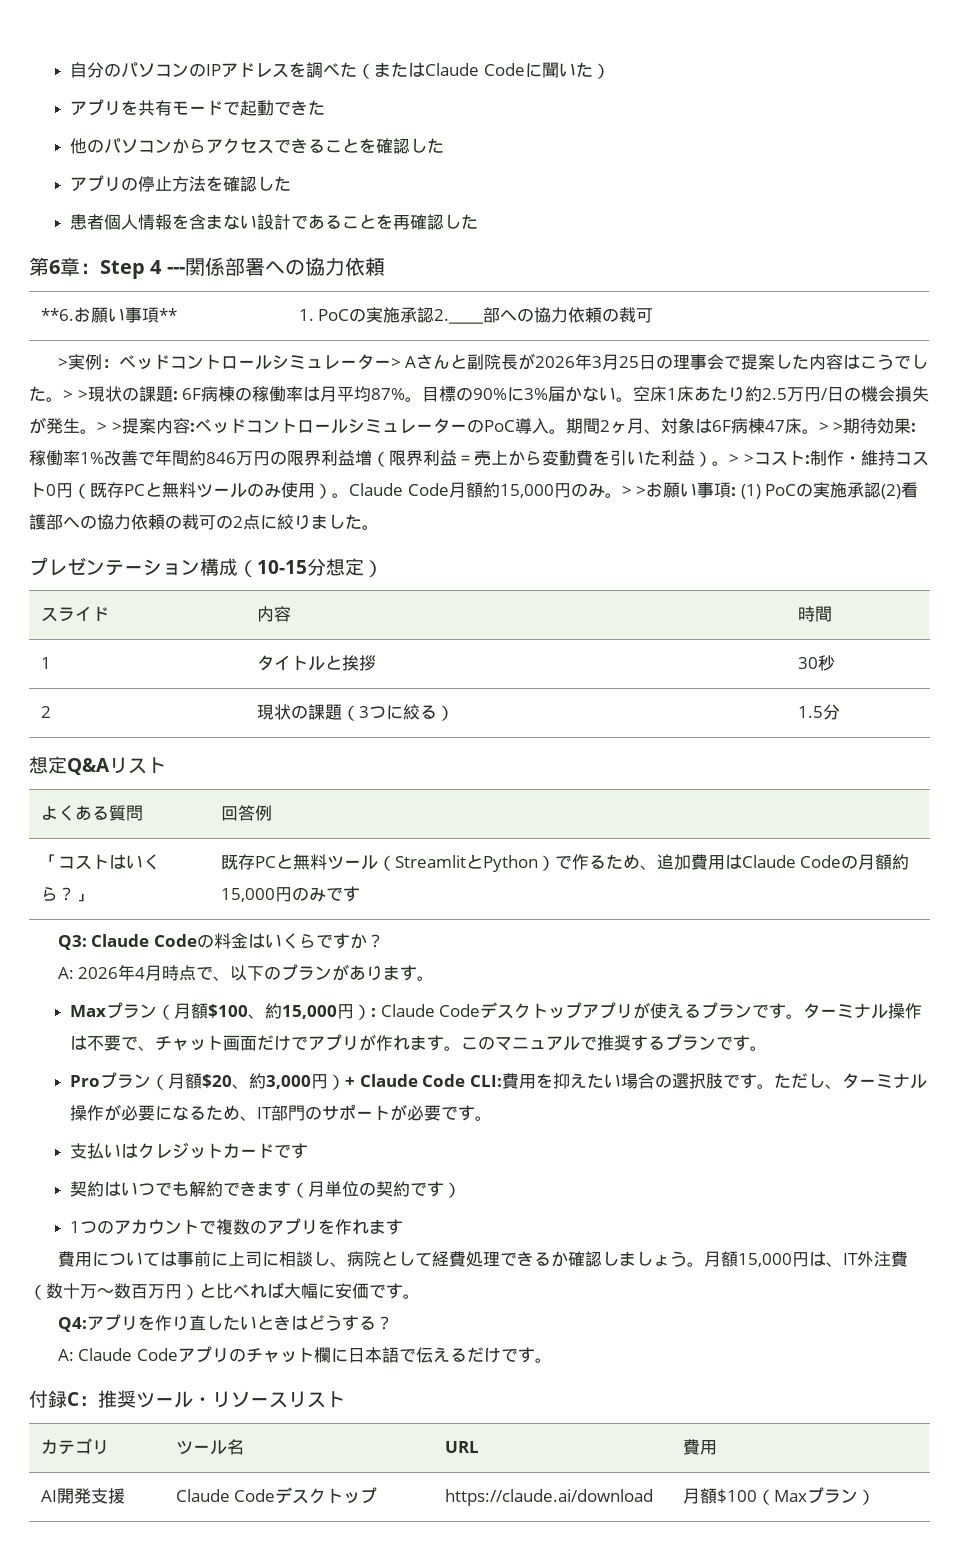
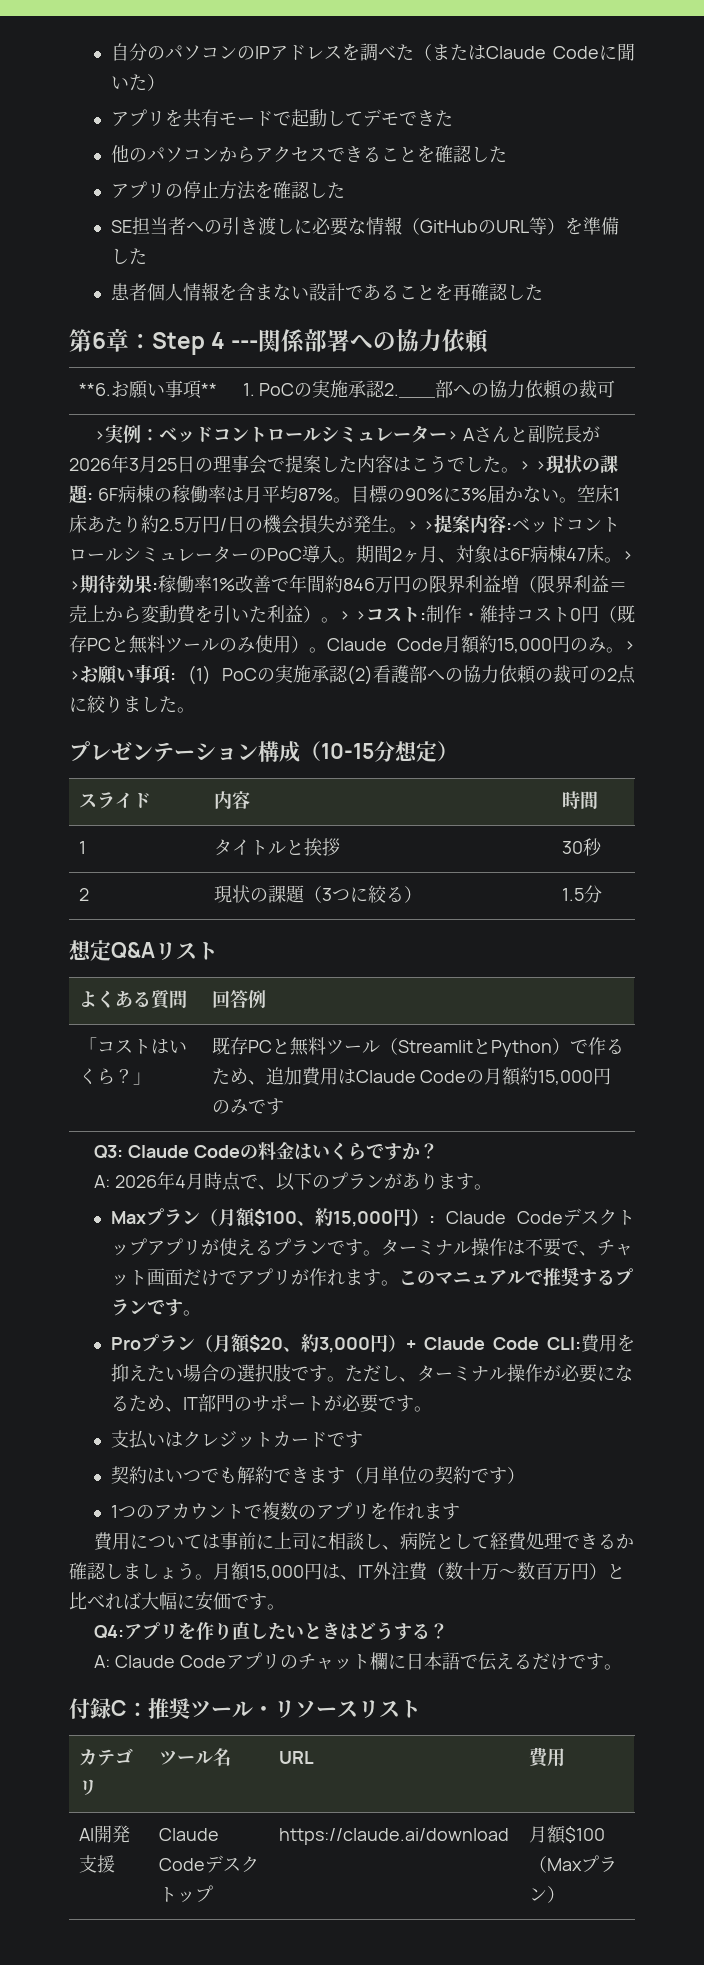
(275, 108) none -> [326,109,399,127] してデモ
(292, 183) none -> [110,216,619,236] [110,248,147,265] // SE担当者への引き渡しに必要な情報（GitHubのURL等）を準備した

